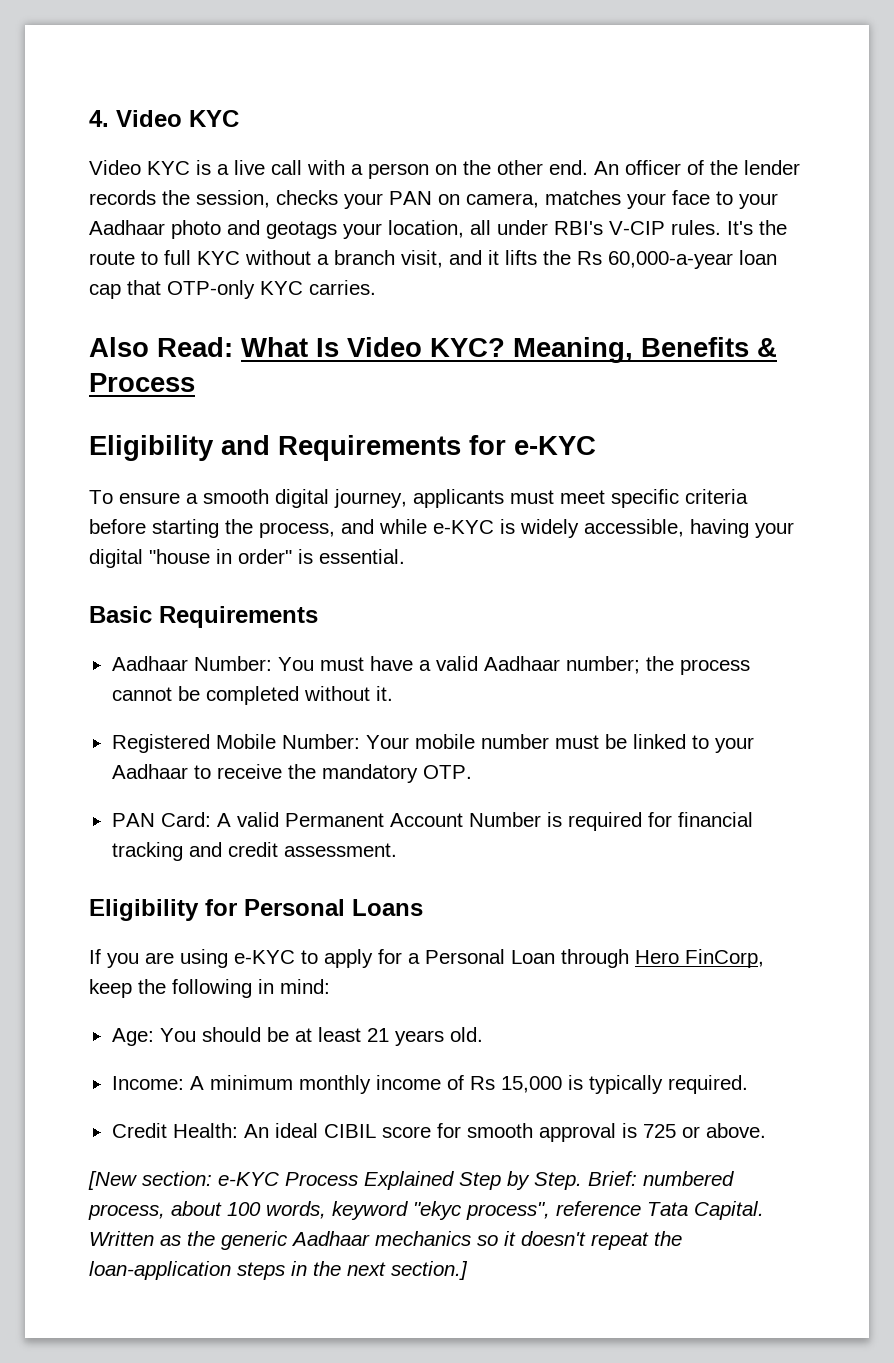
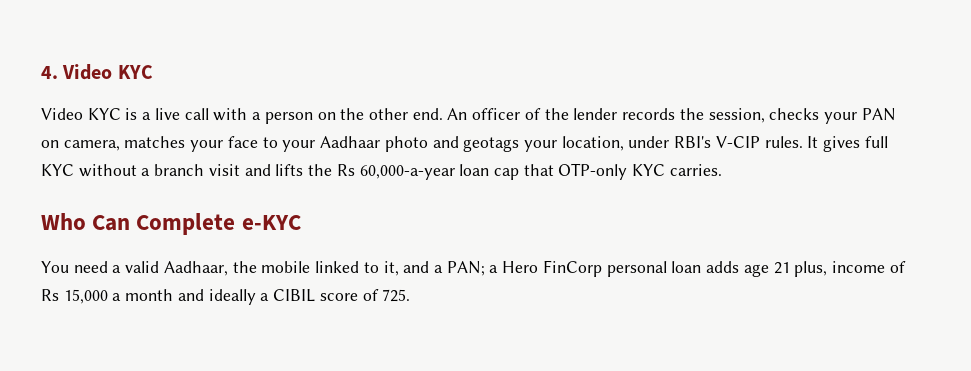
[470,220,491,235] all -> (624, 143) none
[727,220,787,235] [89,251,158,265] It's the route to -> [807,136,861,152] It gives
[401,250,499,268] visit, and it -> [208,164,271,176] visit and
[89,337,777,363] [89,373,195,392] [89,435,596,461] [89,489,748,508] [89,519,794,538] [89,549,405,568] [89,606,318,628] [111,656,750,675] [111,686,393,705] [111,734,754,753] [111,764,472,783] [111,812,753,831] [111,842,397,861] [89,899,423,921] [89,949,764,968] [89,979,330,998] [111,1027,483,1046] [111,1075,748,1094] [111,1123,766,1142] [88,1171,734,1190] [88,1201,764,1220] [89,1231,682,1250] [89,1261,468,1280] Also Read: What Is Video KYC? Meaning, Benefits & Process // Eligibility and Requirements for e-KYC // To ensure a smooth digital journey, applicants must meet specific criteria before starting the process, and while e-KYC is widely accessible, having your digital "house in order" is essential. // Basic Requirements // Aadhaar Number: You must have a valid Aadhaar number; the process cannot be completed without it. // Registered Mobile Number: Your mobile number must be linked to your Aadhaar to receive the mandatory OTP. // PAN Card: A valid Permanent Account Number is required for financial tracking and credit assessment. // Eligibility for Personal Loans // If you are using e-KYC to apply for a Personal Loan through Hero FinCorp, keep the following in mind: // Age: You should be at least 21 years old. // Income: A minimum monthly income of Rs 15,000 is typically required. // Credit Health: An ideal CIBIL score for smooth approval is 725 or above. // [New section: e-KYC Process Explained Step by Step. Brief: numbered process, about 100 words, keyword "ekyc process", reference Tata Capital. Written as the generic Aadhaar mechanics so it doesn't repeat the loan-application steps in the next section.] -> [41,213,301,235] [41,260,906,277] [41,289,411,305] Who Can Complete e-KYC // You need a valid Aadhaar, the mobile linked to it, and a PAN; a Hero FinCorp personal loan adds age 21 plus, income of Rs 15,000 a month and ideally a CIBIL score of 725.

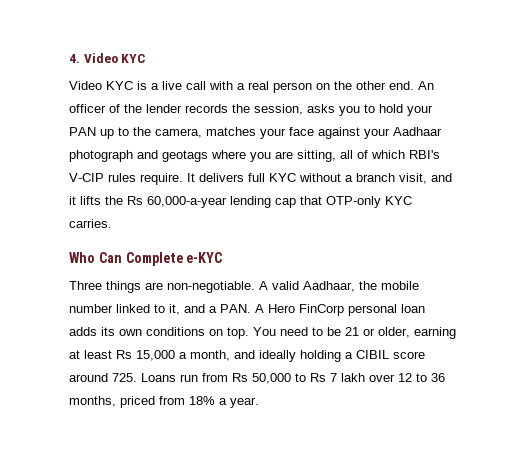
(262, 116) none -> [248,81,269,90] real
[769,108,896,124] [41,140,59,148] checks your PAN on -> [307,104,433,116] [69,127,151,139] asks you to hold your PAN up to the
[262,137,278,148] to -> [318,127,360,139] against
[384,136,428,152] photo -> [69,150,133,162] photograph
[523,136,861,152] your location, under RBI's V-CIP rules. It gives -> [211,150,440,162] [69,173,244,185] where you are sitting, all of which RBI's V-CIP rules require. It delivers
[208,164,271,176] visit and -> [399,173,452,184] [69,196,76,205] visit, and it
[459,164,490,176] loan -> [230,196,271,208] lending
[41,261,122,273] You need a -> [69,281,268,293] Three things are non-negotiable. A
(311, 267) none -> [69,304,113,313] number
[446,261,499,276] PAN; a -> [220,304,264,313] PAN. A
[743,261,906,277] age 21 plus, income of -> [101,327,456,339] [69,350,112,359] its own conditions on top. You need to be 21 or older, earning at least
[125,289,174,301] month -> [190,350,230,361] month,
(256, 297) none -> [300,350,341,362] holding
[362,289,411,302] of 725. -> [69,373,445,384] [69,396,259,408] around 725. Loans run from Rs 50,000 to Rs 7 lakh over 12 to 36 months, priced from 18% a year.

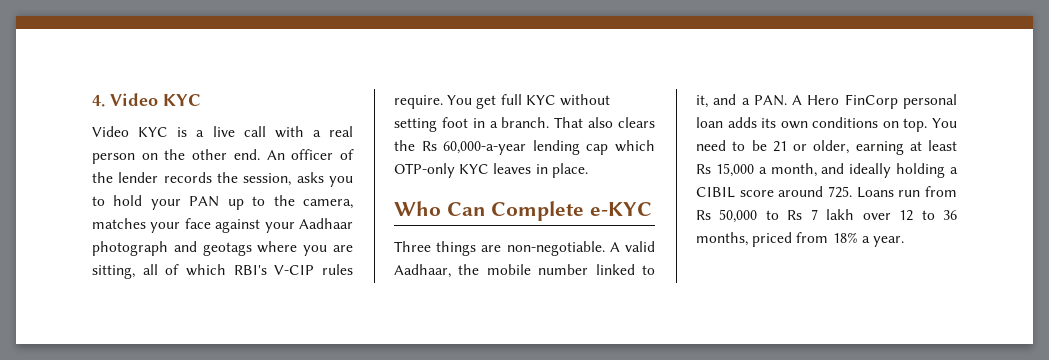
[187,173,244,182] It delivers -> [447,95,497,109] You get
[345,173,452,184] [69,196,101,205] a branch visit, and it lifts -> [394,117,655,132] setting foot in a branch. That also clears
[300,196,322,205] that -> [615,140,655,152] which
[69,219,112,228] carries. -> [493,163,588,178] leaves in place.

